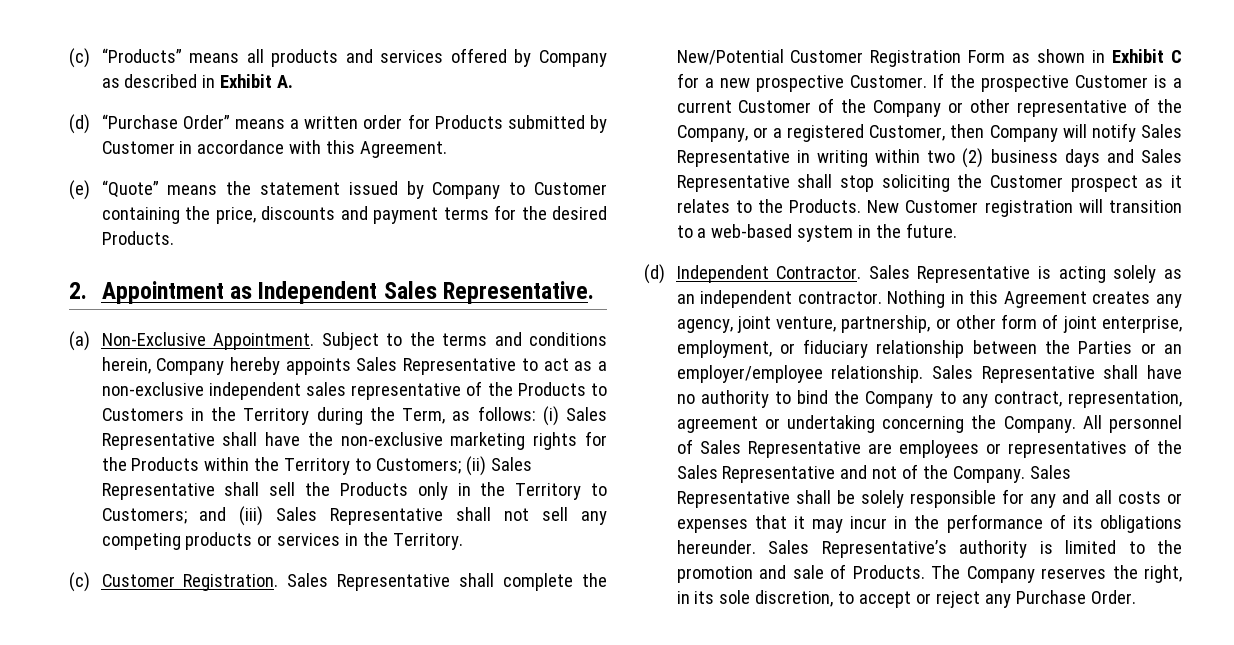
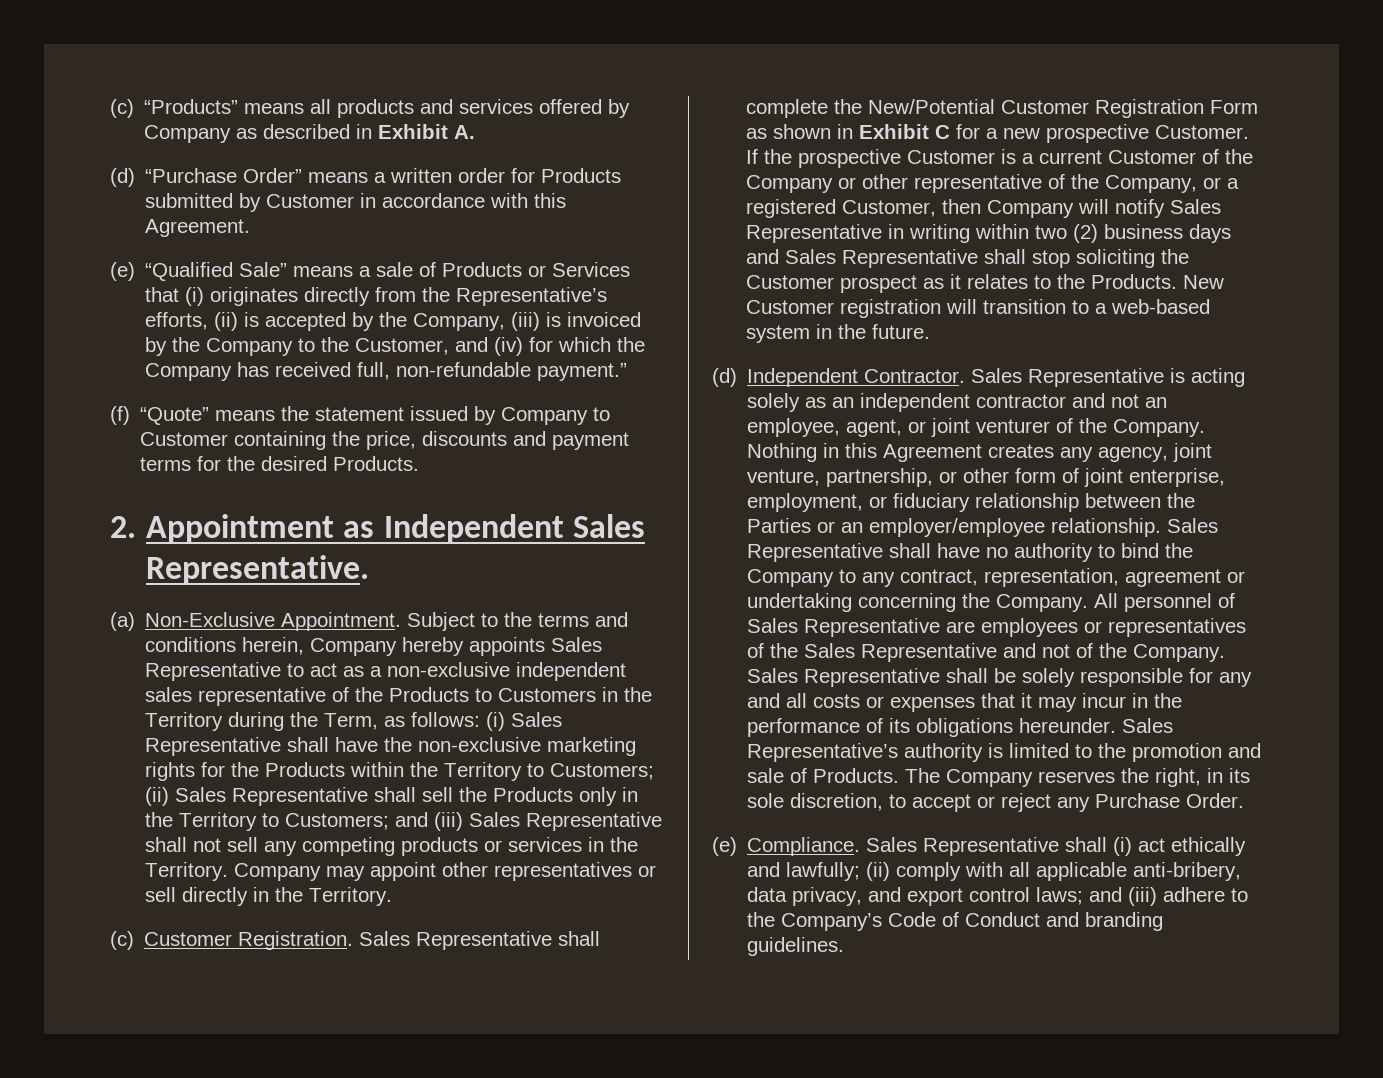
(90, 190) none -> [145,262,631,281] [145,287,608,306] [145,312,642,331] [145,337,646,356] [145,362,628,381] [110,406,130,425] “Qualified Sale” means a sale of Products or Services that (i) originates directly from the Representative’s efforts, (ii) is accepted by the Company, (iii) is invoiced by the Company to the Customer, and (iv) for which the Company has received full, non-refundable payment.” // (f)
(464, 541) none -> [234,862,657,881] [145,887,393,906] Company may appoint other representatives or sell directly in the Territory.
[797,291,882,304] contractor. -> [976,393,1168,408] [747,418,1206,437] contractor and not an employee, agent, or joint venturer of the Company.
(1137, 597) none -> [712,837,1247,856] [747,862,1242,881] [747,887,1249,906] [747,912,1164,931] [747,937,845,956] // (e) Compliance. Sales Representative shall (i) act ethically and lawfully; (ii) comply with all applicable anti-bribery, data privacy, and export control laws; and (iii) adhere to the Company’s Code of Conduct and branding guidelines.

